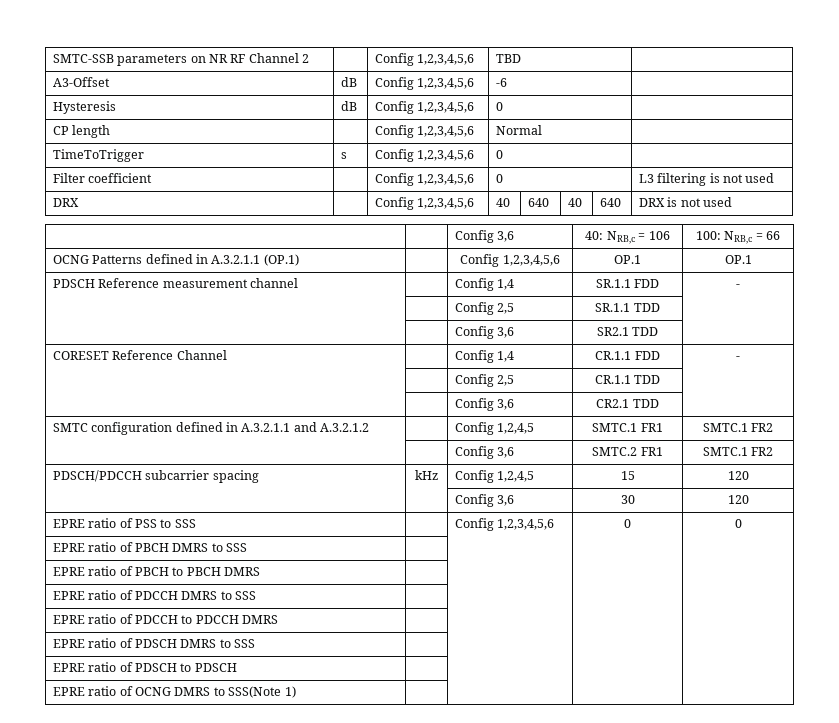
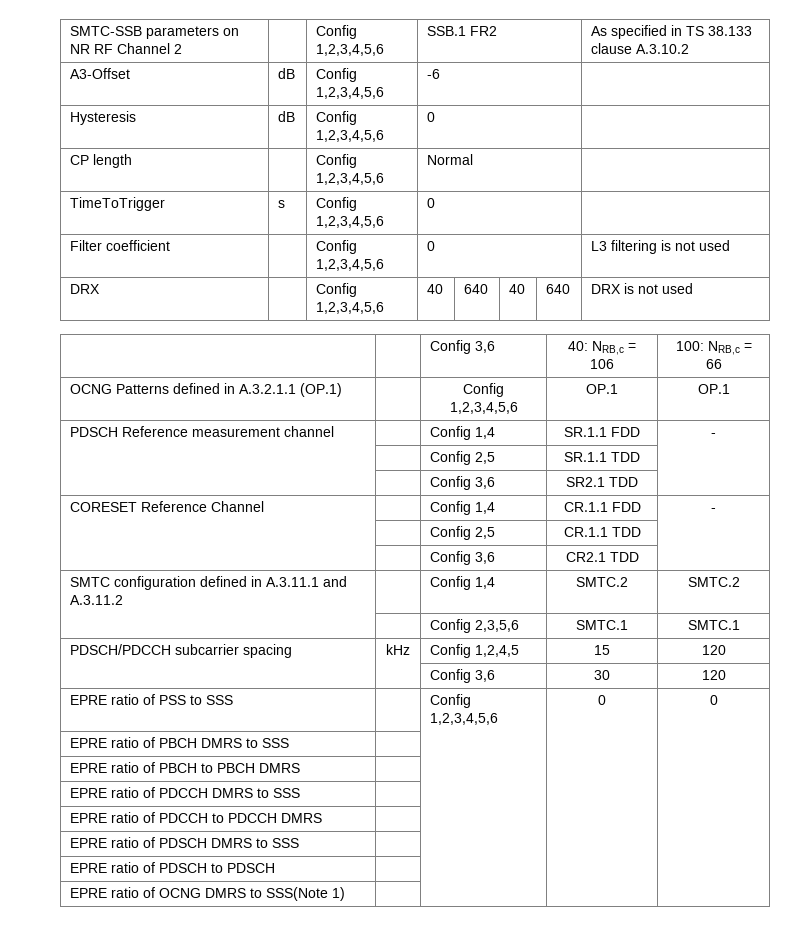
[495,54,521,63] TBD | -> [427,26,498,36] [591,25,753,39] [591,43,690,54] SSB.1 FR2 | As specified in TS 38.133 clause A.3.10.2
[241,422,370,432] [454,422,535,435] [592,423,663,432] [702,423,774,432] [454,446,515,459] [592,447,663,456] [702,447,774,456] A.3.2.1.1 and A.3.2.1.2 | | Config 1,2,4,5 | SMTC.1 FR1 | SMTC.1 FR2 // | | Config 3,6 | SMTC.2 FR1 | SMTC.1 FR2 -> [266,576,348,587] [70,595,124,605] [430,576,496,590] [576,577,628,587] [687,577,740,587] [430,619,520,633] [576,620,628,630] [687,620,740,630] A.3.11.1 and A.3.11.2 | | Config 1,4 | SMTC.2 | SMTC.2 // | | Config 2,3,5,6 | SMTC.1 | SMTC.1

